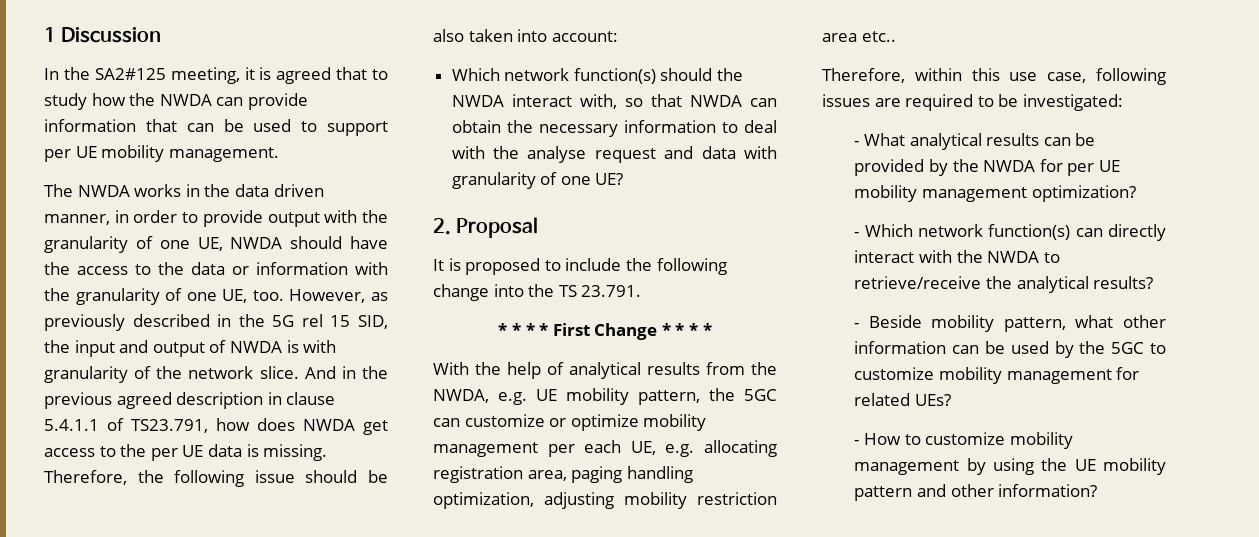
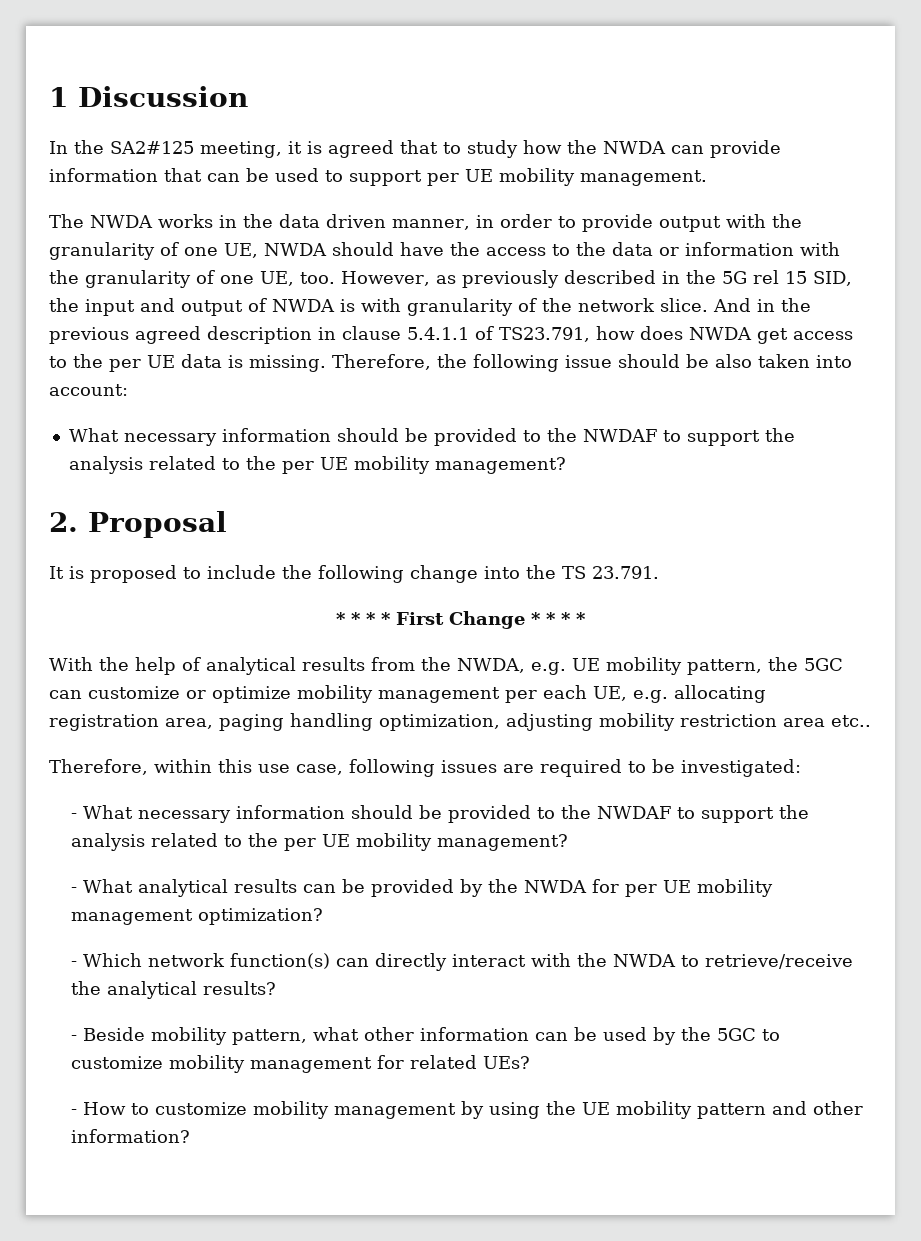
[451,68,744,84] [451,94,777,109] [451,120,777,137] [451,146,777,163] [451,172,624,189] Which network function(s) should the NWDA interact with, so that NWDA can obtain the necessary information to deal with the analyse request and data with granularity of one UE? -> [68,428,795,446] [68,456,566,474] What necessary information should be provided to the NWDAF to support the analysis related to the per UE mobility management?
(1123, 102) none -> [70,805,809,823] [70,833,568,851] // - What necessary information should be provided to the NWDAF to support the analysis related to the per UE mobility management?

